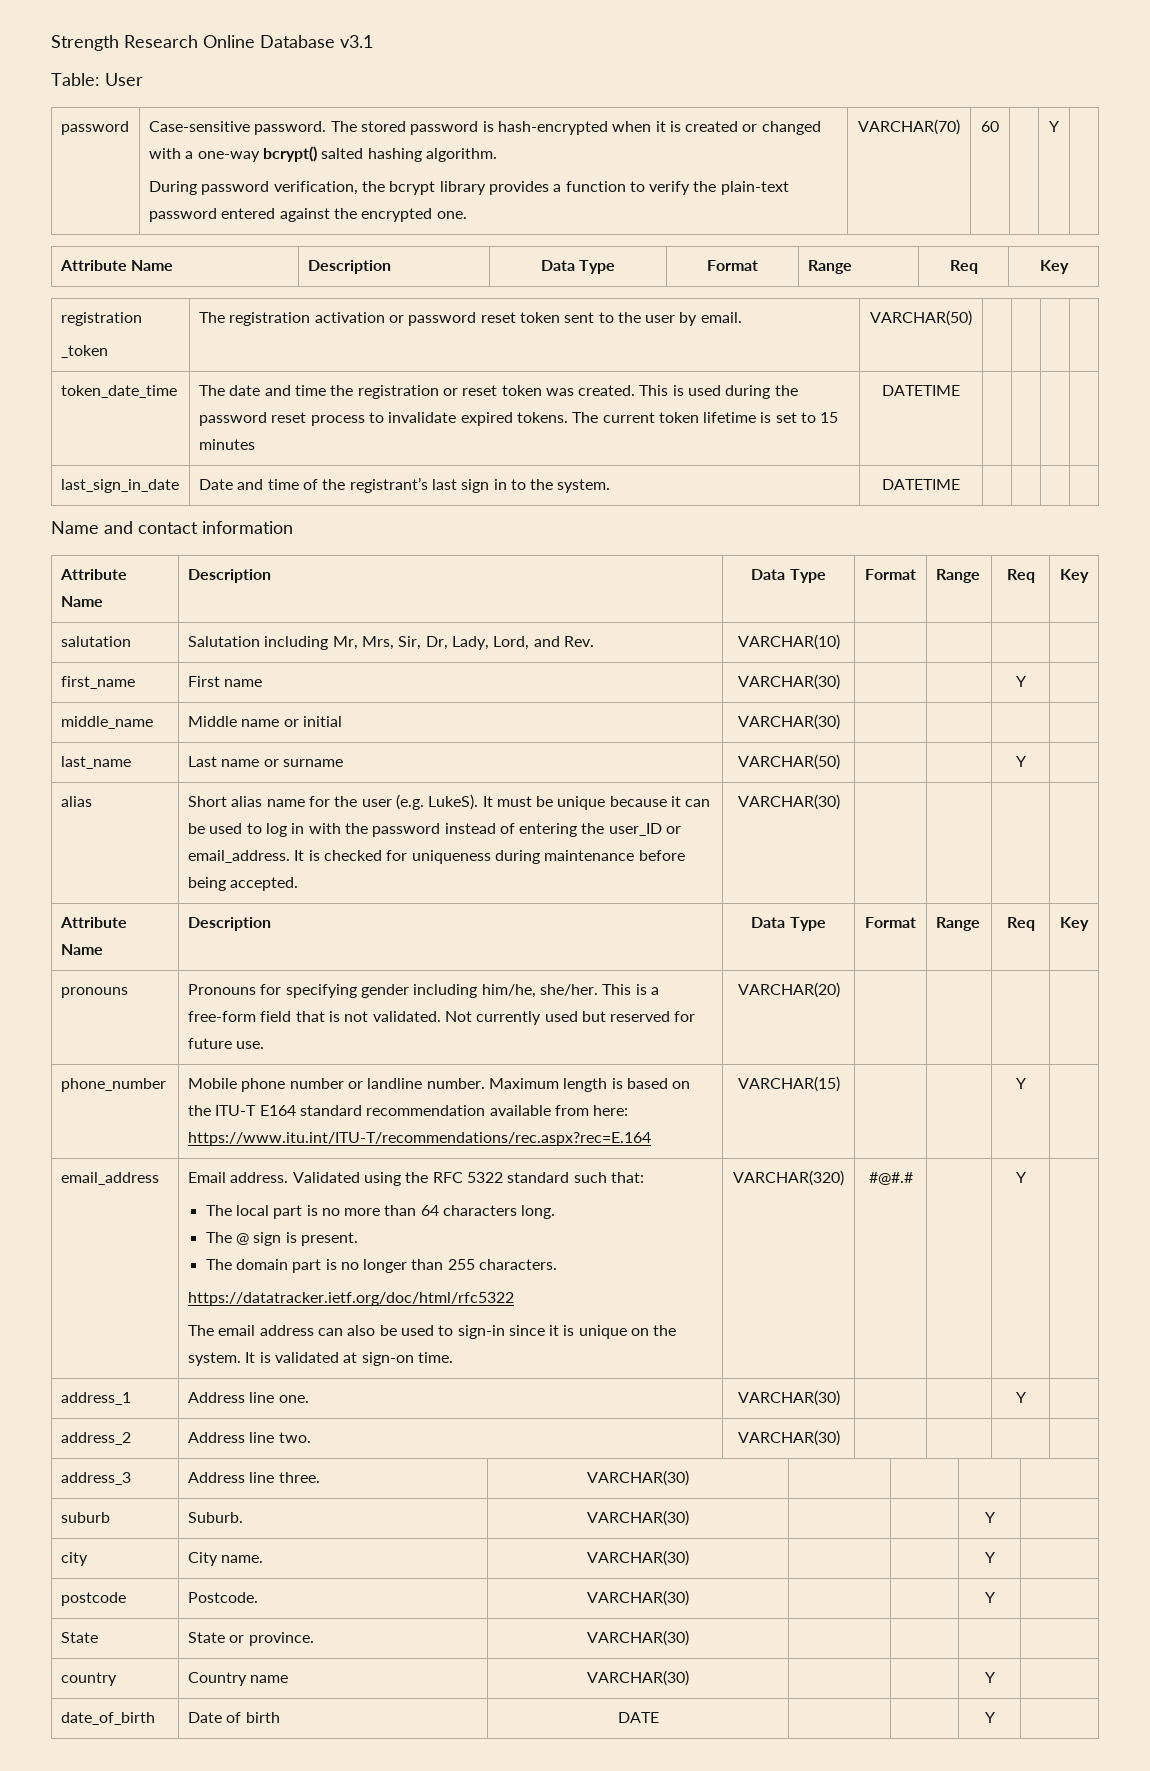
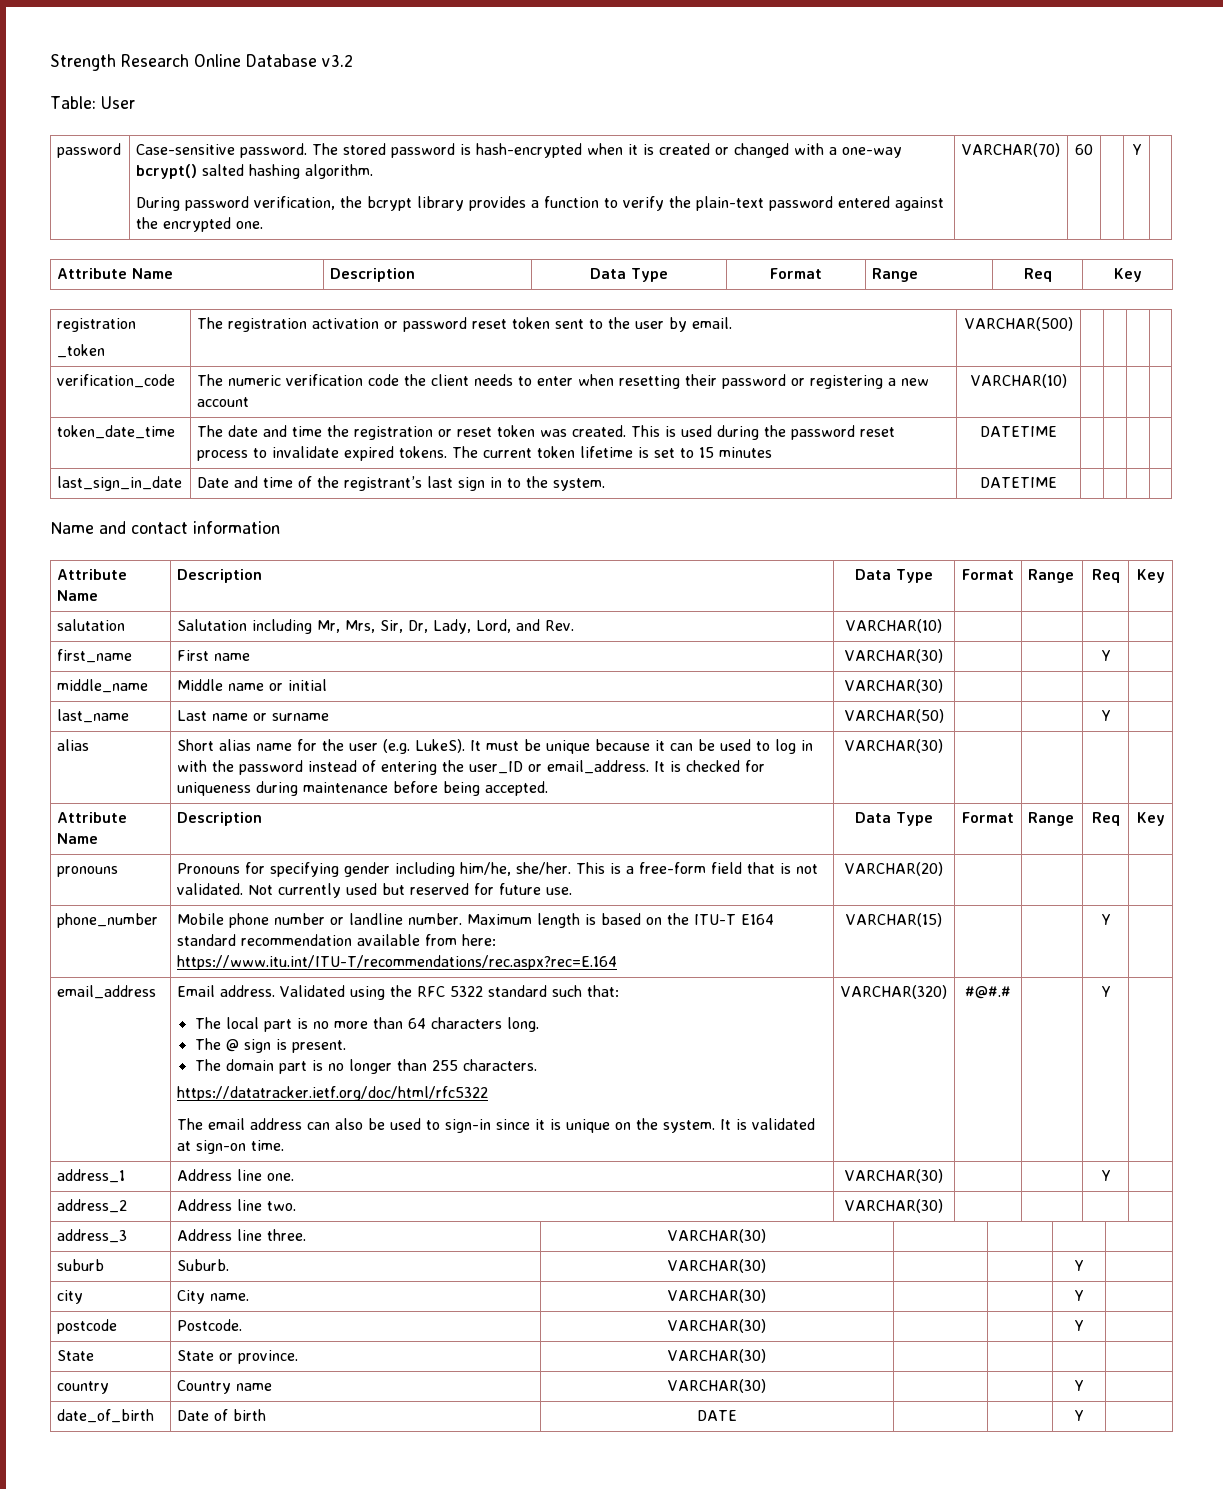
[340,35,373,48] v3.1 -> [322,54,353,67] v3.2
[870,310,972,326] VARCHAR(50) -> [964,317,1073,331] [57,374,176,388] [197,374,930,389] [197,397,250,407] [970,374,1067,388] VARCHAR(500) | | | | // verification_code | The numeric verification code the client needs to enter when resetting their password or registering a new account | VARCHAR(10)

